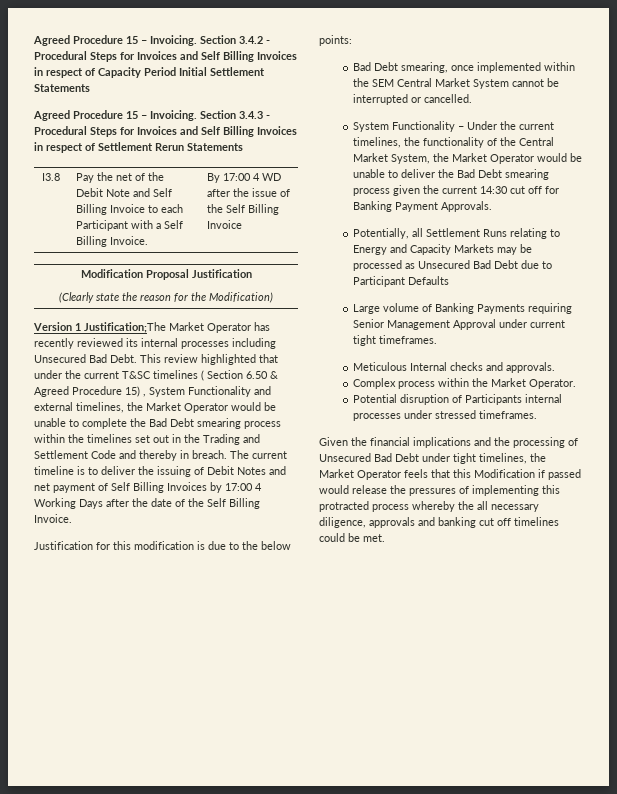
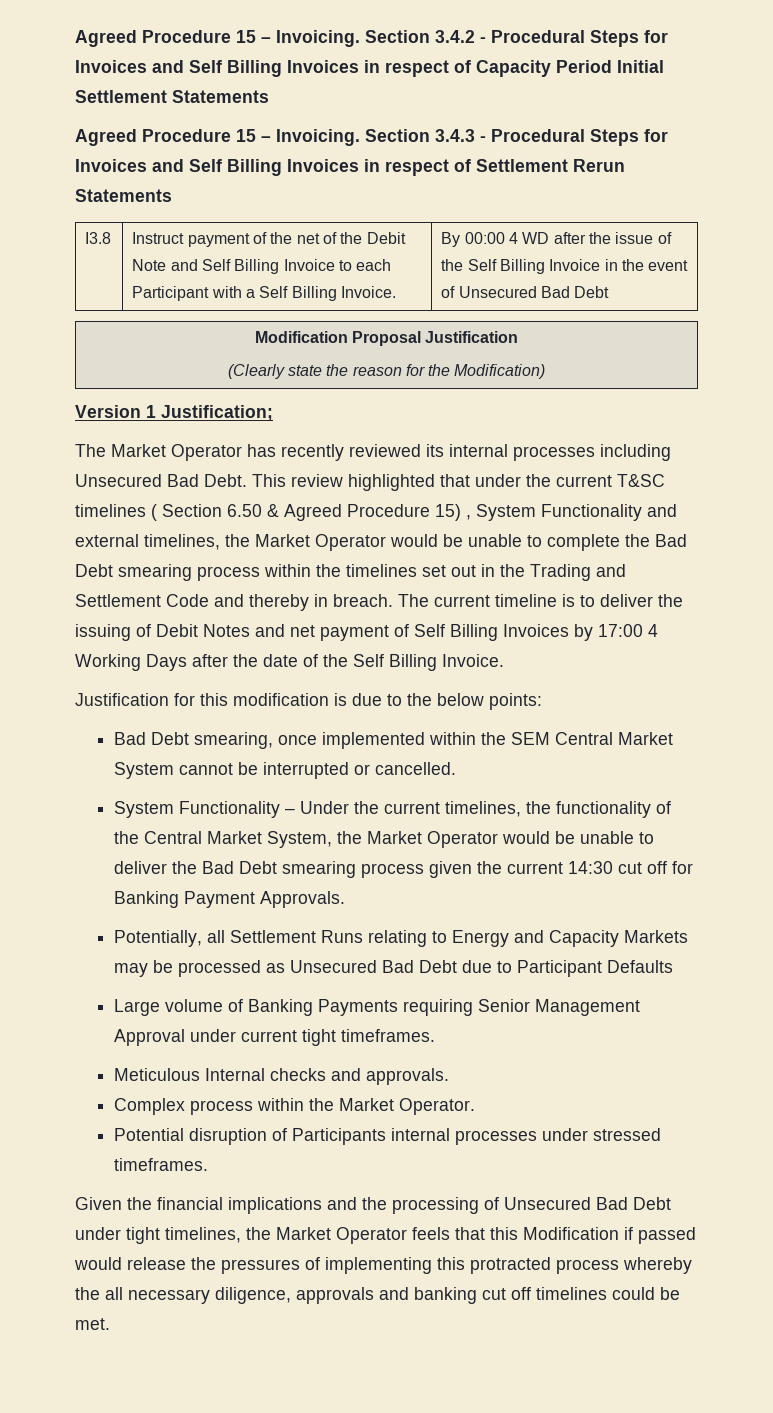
[75,173,94,183] Pay -> [132,232,267,247] Instruct payment of
[222,173,251,181] 17:00 -> [464,232,505,244] 00:00
(242, 224) none -> [604,259,689,271] [441,286,610,298] in the event of Unsecured Bad Debt
[84,322,166,333] Justification;The -> [161,405,273,421] [75,444,106,457] Justification; // The

